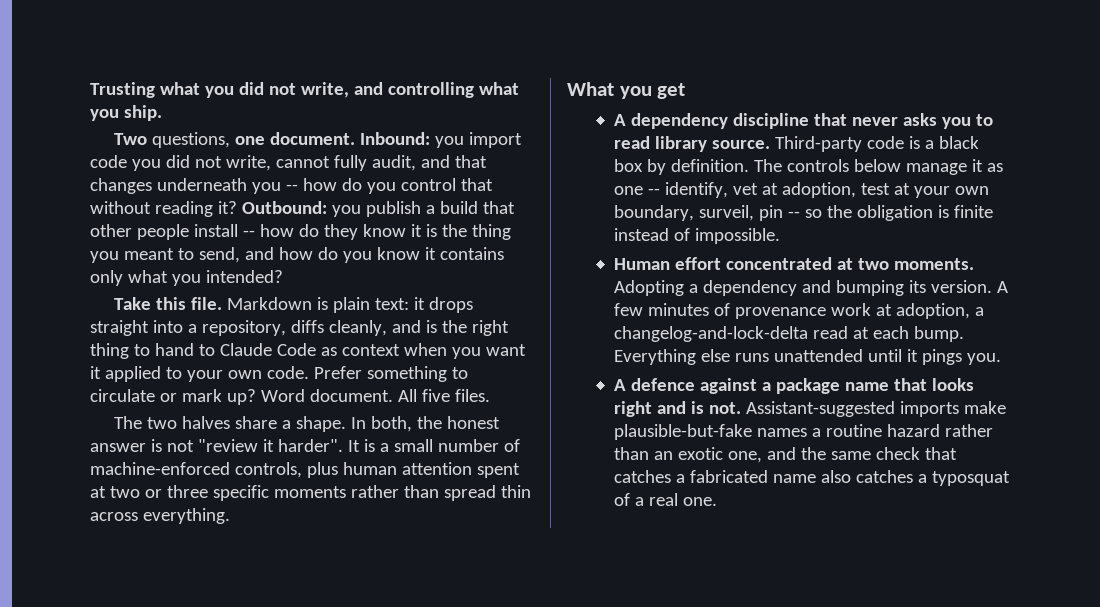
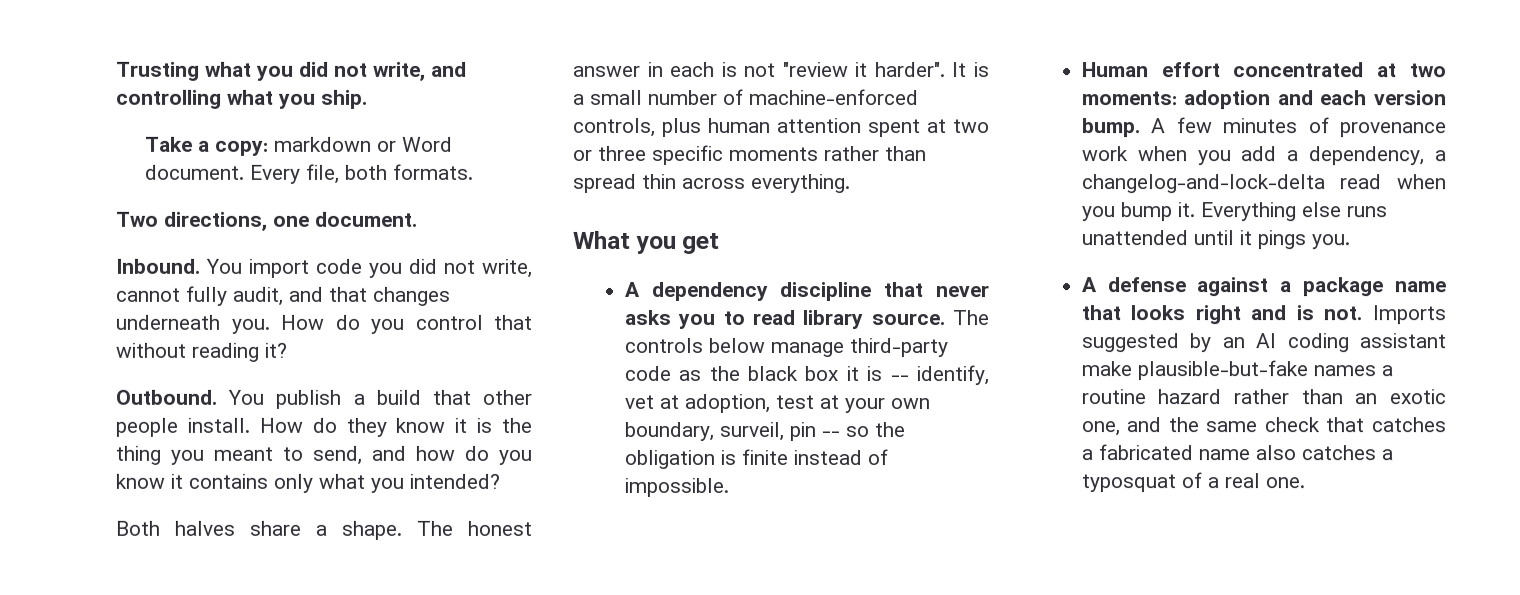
(162, 113) none -> [144,136,453,156] [144,163,474,184] // Take a copy: markdown or Word document. Every file, both formats.
[152,132,231,148] questions, -> [164,211,268,231] directions,
[360,132,465,148] Inbound: you -> [116,258,243,274] // Inbound. You
[251,178,337,194] you -- how -> [230,314,324,334] you. How
[241,201,361,217] Outbound: you -> [115,389,265,405] // Outbound. You
[193,224,294,237] install -- how -> [186,417,303,433] install. How
[114,297,474,313] [90,320,509,336] [90,343,526,359] [90,366,468,382] [90,389,490,405] [114,416,501,432] [90,443,146,452] Take this file. Markdown is plain text: it drops straight into a repository, diffs cleanly, and is the right thing to hand to Claude Code as context when you want it applied to your own code. Prefer something to circulate or mark up? Word document. All five files. // The two halves share a shape. In both, the honest answer -> [115,520,532,540] [573,61,716,77] Both halves share a shape. The honest answer in each
[774,136,979,152] [613,159,1003,175] [613,186,643,195] Third-party code is a black box by definition. The controls below manage it as one -> [952,310,989,326] [623,337,948,358] [623,365,883,382] The controls below manage third-party code as the black box it is
[893,258,974,270] [613,280,992,296] moments. Adopting a dependency and bumping its version. -> [1081,90,1447,110] [1081,118,1141,138] moments: adoption and each version bump.
[875,303,984,319] [613,326,964,342] at adoption, a changelog-and-lock-delta read at each bump. -> [1137,146,1447,166] [1081,174,1447,194] [1081,202,1196,222] when you add a dependency, a changelog-and-lock-delta read when you bump it.
[630,378,695,391] defence -> [1107,277,1187,293] defense
[745,401,959,417] Assistant-suggested imports -> [1372,305,1446,325] [1080,333,1446,353] Imports suggested by an AI coding assistant

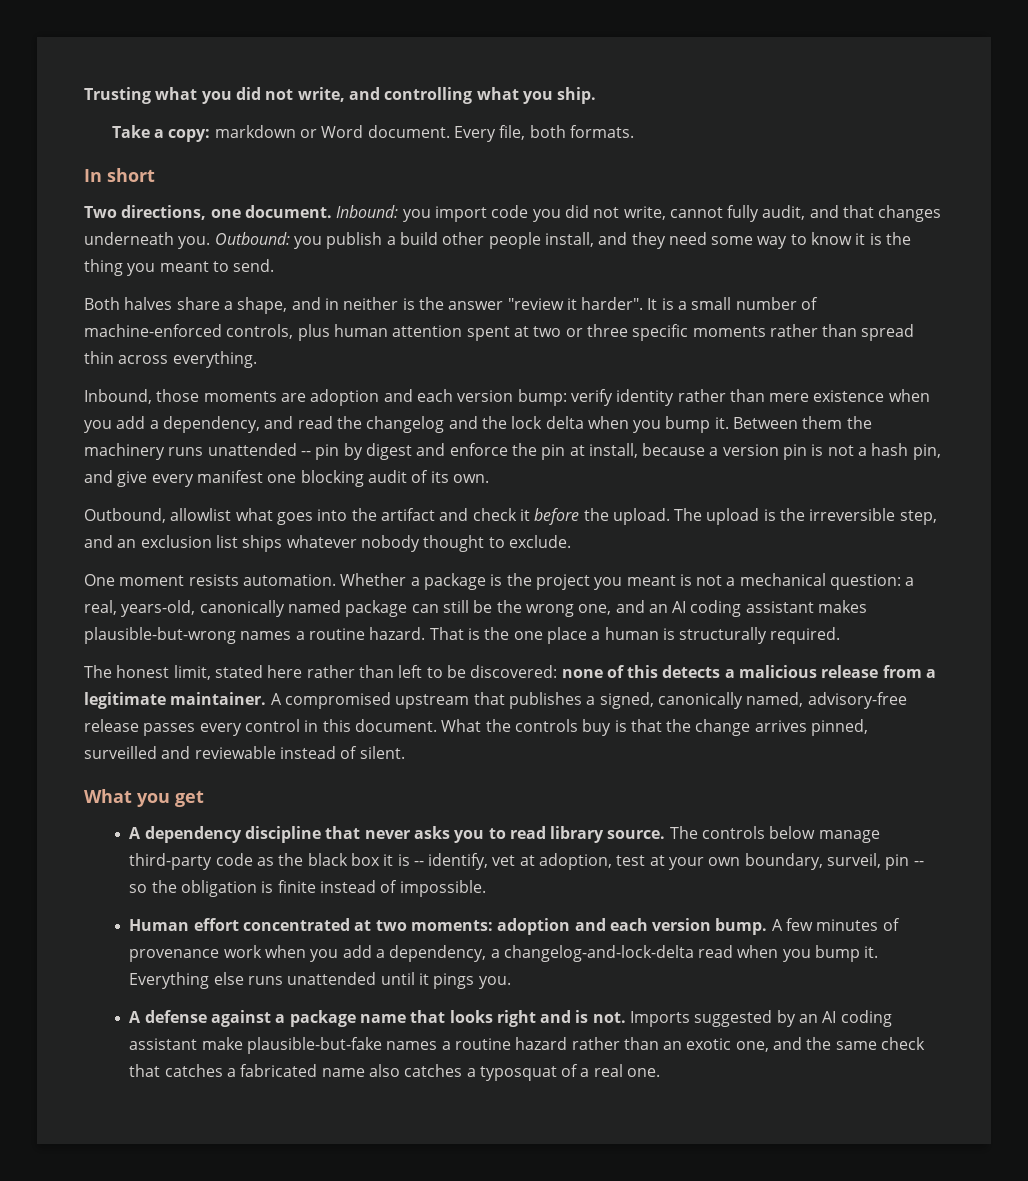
(474, 171) none -> [84,168,155,182] // In short
[116,258,243,274] // Inbound. You -> [336,205,431,222] Inbound: you
[280,314,532,334] [115,342,287,362] [115,389,265,405] How do you control that without reading it? // Outbound. You -> [214,232,322,249] Outbound: you
[431,389,471,405] that -> (438, 238) none
[186,417,387,437] install. How do they -> [544,232,807,249] install, and they need some way to
[312,445,532,465] [115,473,500,493] [115,520,532,540] [573,61,777,78] send, and how do you know it contains only what you intended? // Both halves share a shape. The honest answer in each is not -> [233,259,275,272] [84,297,504,314] send. // Both halves share a shape, and in neither is the answer
(851, 183) none -> [84,389,930,406] [84,416,872,433] [84,443,941,460] [84,470,489,487] [84,508,937,525] [84,535,571,552] [84,573,915,590] [84,600,868,617] [84,627,841,644] [84,665,937,680] [84,692,907,709] [84,719,869,736] [84,746,405,759] // Inbound, those moments are adoption and each version bump: verify identity rather than mere existence when you add a dependency, and read the changelog and the lock delta when you bump it. Between them the machinery runs unattended -- pin by digest and enforce the pin at install, because a version pin is not a hash pin, and give every manifest one blocking audit of its own. // Outbound, allowlist what goes into the artifact and check it before the upload. The upload is the irreversible step, and an exclusion list ships whatever nobody thought to exclude. // One moment resists automation. Whether a package is the project you meant is not a mechanical question: a real, years-old, canonically named package can still be the wrong one, and an AI coding assistant makes plausible-but-wrong names a routine hazard. That is the one place a human is structurally required. // The honest limit, stated here rather than left to be discovered: none of this detects a malicious release from a legitimate maintainer. A compromised upstream that publishes a signed, canonically named, advisory-free release passes every control in this document. What the controls buy is that the change arrives pinned, surveilled and reviewable instead of silent.

